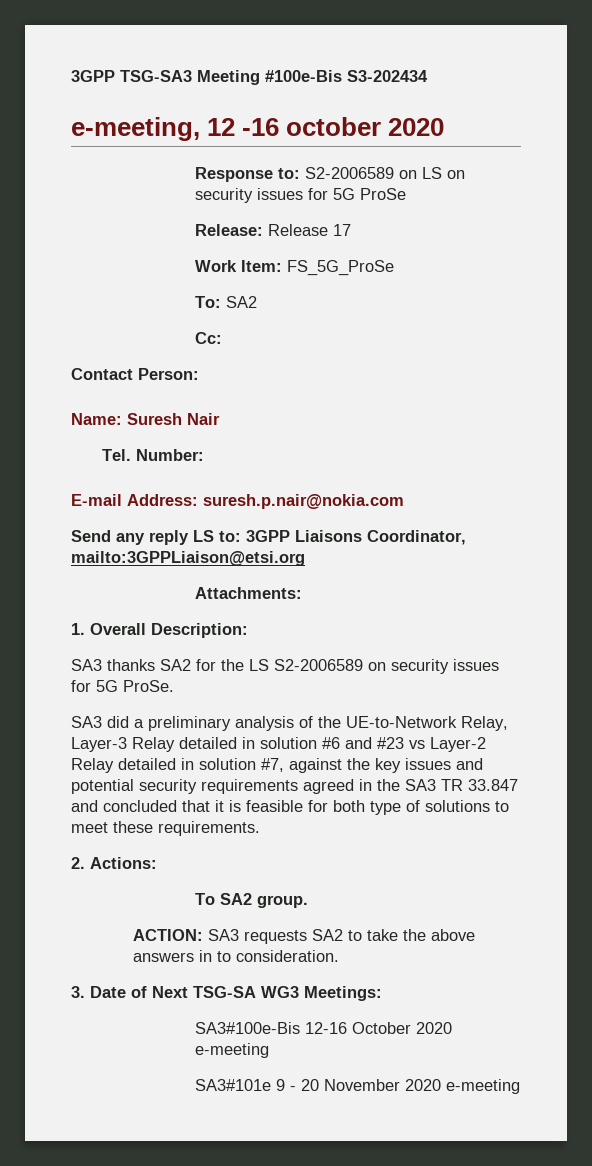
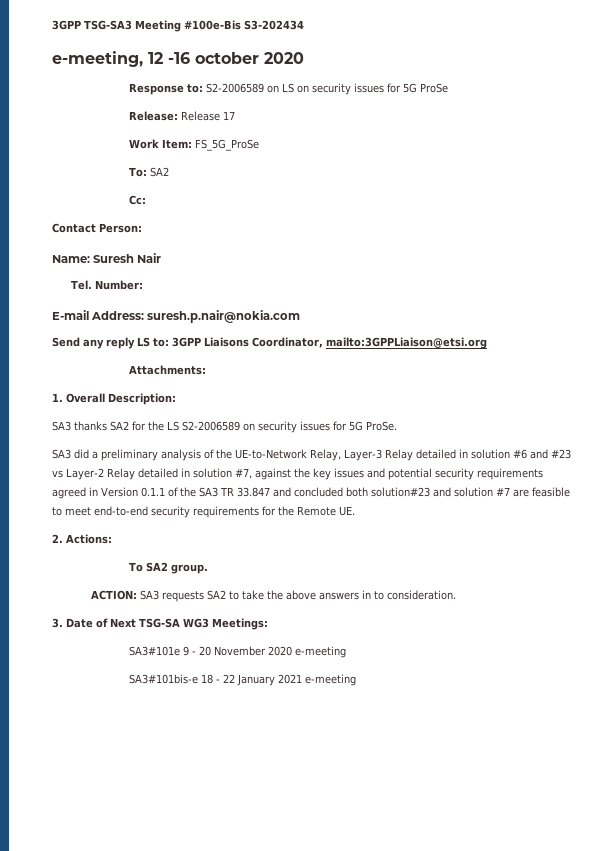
(372, 785) none -> [101,487,178,497] Version 0.1.1 of
[182,800,509,815] [71,821,260,836] that it is feasible for both type of solutions to meet these requirements. -> [346,487,570,497] [52,506,355,518] both solution#23 and solution #7 are feasible to meet end-to-end security requirements for the Remote UE.
[195,1022,453,1034] [195,1043,270,1058] // SA3#100e-Bis 12-16 October 2020 e-meeting -> (268, 624) none
(521, 1086) none -> [129,674,357,686] // SA3#101bis-e 18 - 22 January 2021 e-meeting

